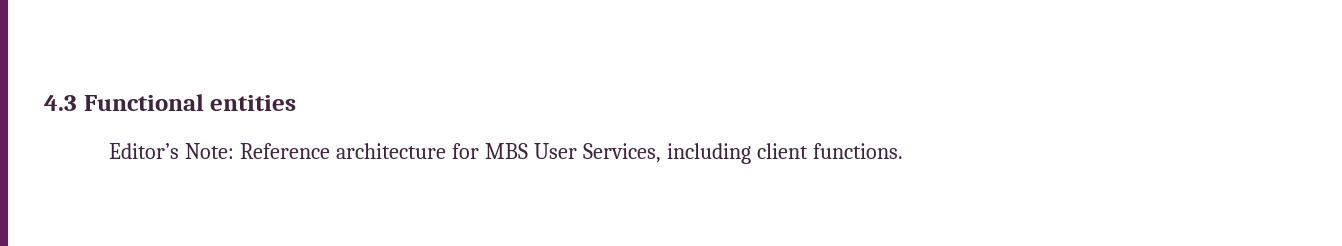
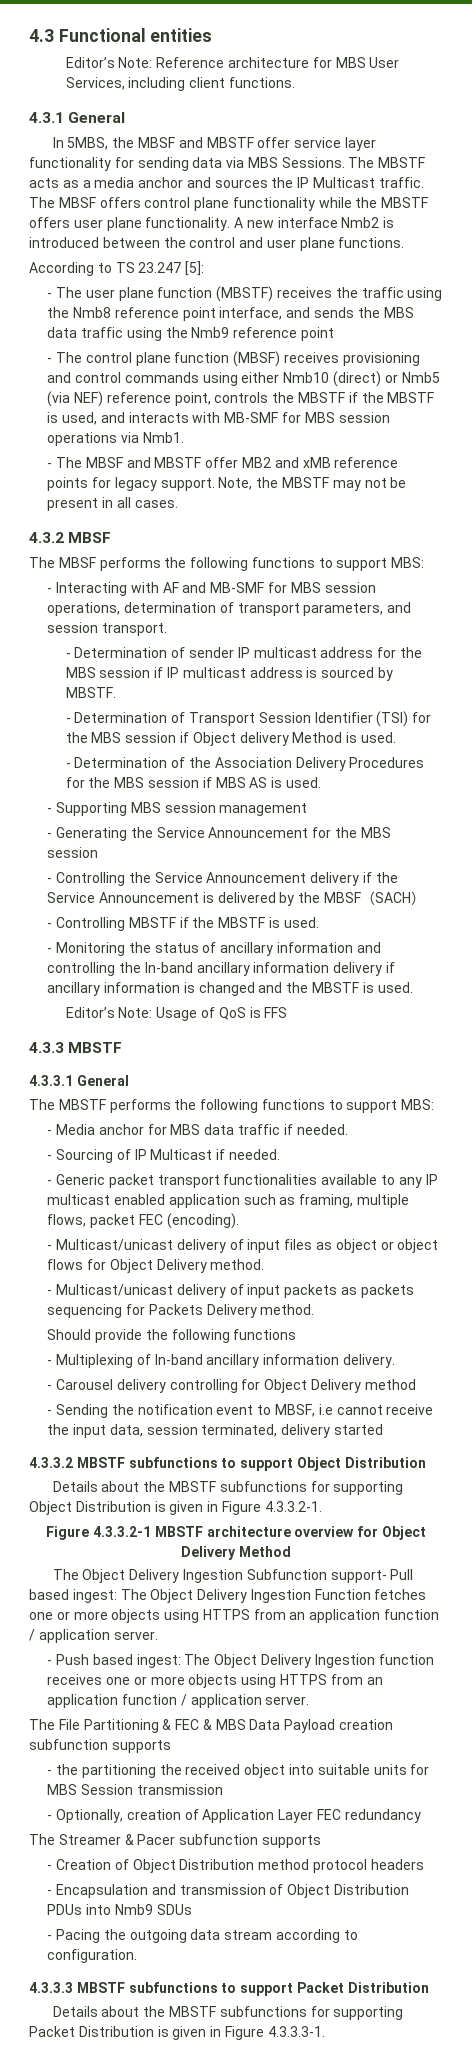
(903, 151) none -> [29,112,126,123] [52,137,376,151] [29,157,426,171] [29,177,424,188] [29,197,429,211] [29,217,395,231] [29,237,405,251] [29,261,205,276] [47,286,443,302] [47,307,414,321] [47,327,335,341] [47,351,420,367] [47,371,440,387] [47,391,435,407] [47,412,390,425] [47,432,184,446] [47,457,399,468] [47,477,407,491] [47,497,178,511] [29,532,112,543] [29,557,425,571] [47,582,376,596] [47,602,412,616] [47,622,168,636] [65,647,422,658] [65,667,393,681] [65,687,116,698] [65,711,432,727] [65,732,396,746] [65,757,425,771] [65,777,321,788] [47,802,308,816] [47,827,391,841] [47,847,99,858] [47,872,398,886] [47,891,426,906] [47,917,319,931] [47,942,381,956] [47,962,396,976] [47,982,413,996] [65,1007,288,1021] [29,1042,123,1053] [29,1075,129,1086] [29,1099,435,1113] [47,1124,348,1135] [47,1149,281,1163] [47,1174,438,1188] [47,1194,410,1208] [47,1213,239,1229] [47,1239,439,1253] [47,1259,265,1273] [47,1284,414,1298] [47,1304,315,1318] [47,1329,297,1343] [47,1354,396,1368] [47,1379,416,1393] [47,1404,434,1418] [47,1424,384,1438] [29,1457,426,1471] [52,1481,404,1495] [29,1501,322,1515] [46,1526,426,1540] [181,1546,291,1560] [52,1569,414,1583] [29,1589,427,1603] [29,1609,440,1623] [29,1629,158,1643] [47,1654,434,1668] [47,1674,383,1688] [47,1694,310,1708] [29,1719,394,1733] [29,1739,171,1753] [47,1764,430,1778] [47,1784,223,1795] [47,1809,421,1823] [29,1834,321,1848] [47,1859,424,1873] [47,1884,410,1898] [47,1904,192,1915] [47,1929,358,1943] [47,1949,138,1963] [29,1982,429,1996] [52,2006,404,2020] [29,2026,325,2040] // 4.3.1 General // In 5MBS, the MBSF and MBSTF offer service layer functionality for sending data via MBS Sessions. The MBSTF acts as a media anchor and sources the IP Multicast traffic. The MBSF offers control plane functionality while the MBSTF offers user plane functionality. A new interface Nmb2 is introduced between the control and user plane functions. // According to TS 23.247 [5]: // - The user plane function (MBSTF) receives the traffic using the Nmb8 reference point interface, and sends the MBS data traffic using the Nmb9 reference point // - The control plane function (MBSF) receives provisioning and control commands using either Nmb10 (direct) or Nmb5 (via NEF) reference point, controls the MBSTF if the MBSTF is used, and interacts with MB-SMF for MBS session operations via Nmb1. // - The MBSF and MBSTF offer MB2 and xMB reference points for legacy support. Note, the MBSTF may not be present in all cases. // 4.3.2 MBSF // The MBSF performs the following functions to support MBS: // - Interacting with AF and MB-SMF for MBS session operations, determination of transport parameters, and session transport. // - Determination of sender IP multicast address for the MBS session if IP multicast address is sourced by MBSTF. // - Determination of Transport Session Identifier (TSI) for the MBS session if Object delivery Method is used. // - Determination of the Association Delivery Procedures for the MBS session if MBS AS is used. // - Supporting MBS session management // - Generating the Service Announcement for the MBS session // - Controlling the Service Announcement delivery if the Service Announcement is delivered by the MBSF（SACH） // - Controlling MBSTF if the MBSTF is used. // - Monitoring the status of ancillary information and controlling the In-band ancillary information delivery if ancillary information is changed and the MBSTF is used. // Editor’s Note: Usage of QoS is FFS // 4.3.3 MBSTF // 4.3.3.1 General // The MBSTF performs the following functions to support MBS: // - Media anchor for MBS data traffic if needed. // - Sourcing of IP Multicast if needed. // - Generic packet transport functionalities available to any IP multicast enabled application such as framing, multiple flows, packet FEC (encoding). // - Multicast/unicast delivery of input files as object or object flows for Object Delivery method. // - Multicast/unicast delivery of input packets as packets sequencing for Packets Delivery method. // Should provide the following functions // - Multiplexing of In-band ancillary information delivery. // - Carousel delivery controlling for Object Delivery method // - Sending the notification event to MBSF, i.e cannot receive the input data, session terminated, delivery started // 4.3.3.2 MBSTF subfunctions to support Object Distribution // Details about the MBSTF subfunctions for supporting Object Distribution is given in Figure 4.3.3.2-1. // Figure 4.3.3.2-1 MBSTF architecture overview for Object Delivery Method // The Object Delivery Ingestion Subfunction support- Pull based ingest: The Object Delivery Ingestion Function fetches one or more objects using HTTPS from an application function / application server. // - Push based ingest: The Object Delivery Ingestion function receives one or more objects using HTTPS from an application function / application server. // The File Partitioning & FEC & MBS Data Payload creation subfunction supports // - the partitioning the received object into suitable units for MBS Session transmission // - Optionally, creation of Application Layer FEC redundancy // The Streamer & Pacer subfunction supports // - Creation of Object Distribution method protocol headers // - Encapsulation and transmission of Object Distribution PDUs into Nmb9 SDUs // - Pacing the outgoing data stream according to configuration. // 4.3.3.3 MBSTF subfunctions to support Packet Distribution // Details about the MBSTF subfunctions for supporting Packet Distribution is given in Figure 4.3.3.3-1.

